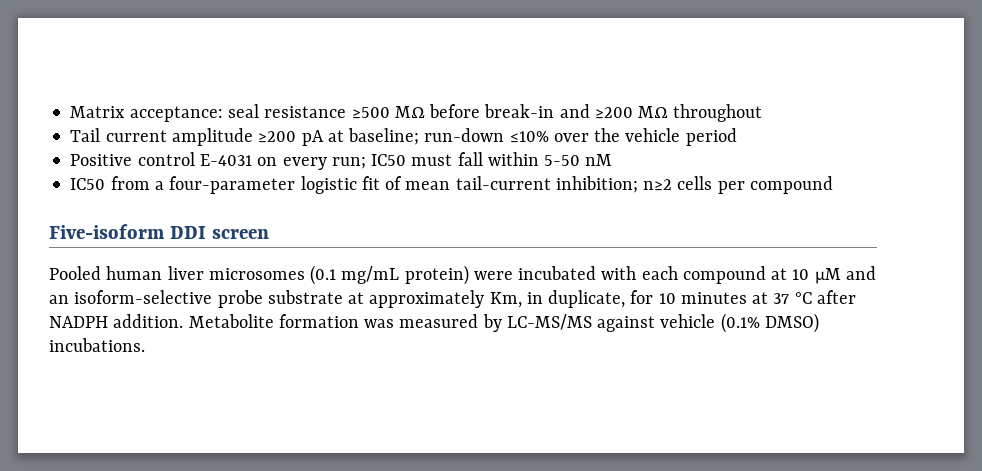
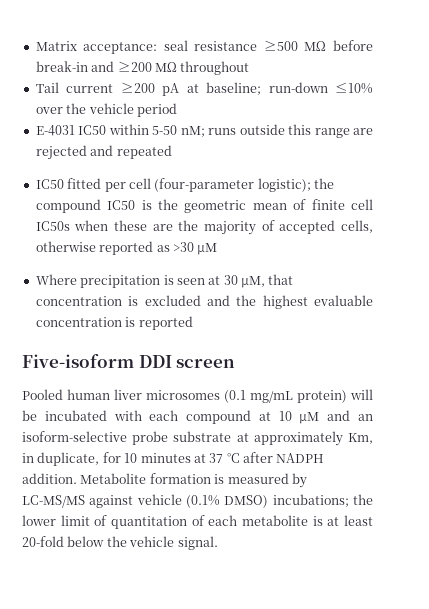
[171,128,253,146] amplitude -> (114, 88) none
[70,152,613,170] [70,176,833,194] Positive control E-4031 on every run; IC50 must fall within 5-50 nM // IC50 from a four-parameter logistic fit of mean tail-current inhibition; n≥2 cells per compound -> [35,124,374,138] [35,145,172,160] [35,178,334,192] [35,199,373,213] [35,220,373,235] [35,241,218,255] [35,274,294,288] [35,295,373,309] [35,316,193,330] E-4031 IC50 within 5-50 nM; runs outside this range are rejected and repeated // IC50 fitted per cell (four-parameter logistic); the compound IC50 is the geometric mean of finite cell IC50s when these are the majority of accepted cells, otherwise reported as >30 µM // Where precipitation is seen at 30 µM, that concentration is excluded and the highest evaluable concentration is reported
[473,271,513,280] were -> [350,389,373,400] [22,410,37,421] will be
[364,319,395,328] was -> [214,474,225,484] is
[49,338,145,352] incubations. -> [272,494,373,507] [22,515,374,529] [22,536,218,550] incubations; the lower limit of quantitation of each metabolite is at least 20-fold below the vehicle signal.

